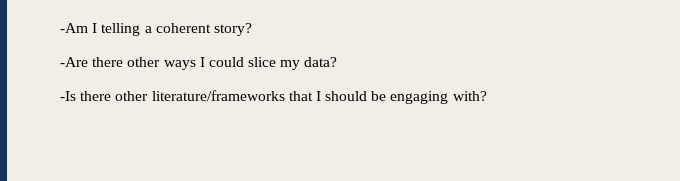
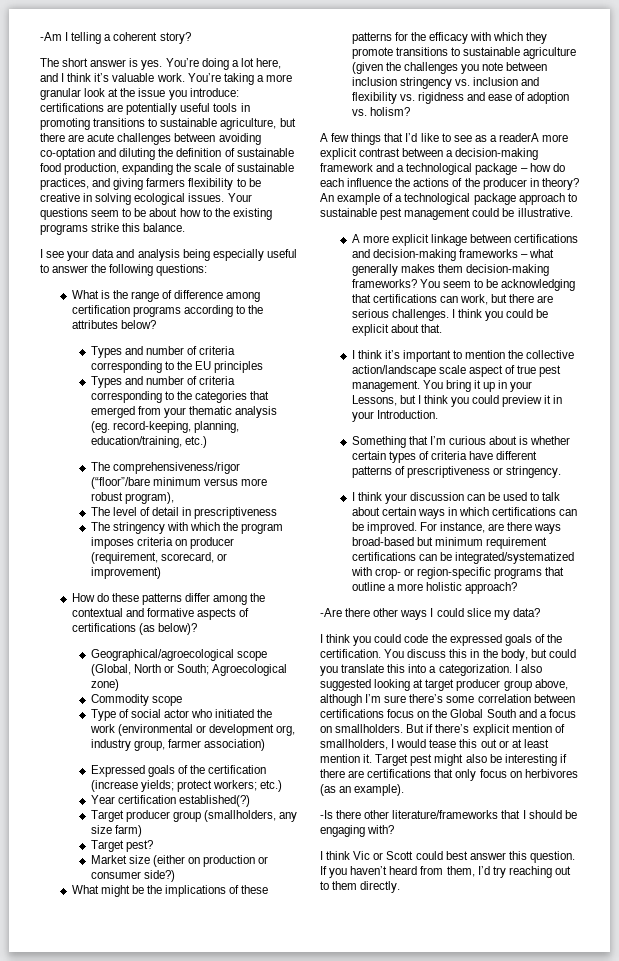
(252, 29) none -> [40,58,281,70] [40,73,292,85] [40,88,239,100] [40,103,250,115] [40,118,296,130] [40,133,261,145] [40,148,294,160] [40,163,294,175] [40,178,261,190] [40,193,252,205] [40,208,272,220] [40,223,186,235] [40,249,297,261] [40,264,208,276] [71,290,261,302] [71,305,264,317] [71,320,156,329] [90,346,236,358] [90,361,264,373] [90,376,236,388] [90,391,270,403] [90,406,278,418] [90,421,239,433] [90,436,207,448] [90,462,240,474] [90,477,267,489] [90,492,174,504] [90,507,278,519] [90,522,284,534] [90,537,234,549] [90,552,227,564] [90,567,161,579] [71,593,266,605] [71,608,250,620] [71,623,197,635] [90,649,267,661] [90,664,288,676] [90,679,119,691] [90,694,182,706] [90,709,273,721] [89,724,296,736] [90,739,265,751] [90,765,267,777] [90,780,283,792] [90,795,250,807] [90,810,298,822] [90,825,142,837] [90,840,153,852] [90,855,269,867] [90,870,175,882] [71,885,269,897] [351,32,548,44] [351,47,577,59] [351,62,548,74] [351,77,540,89] [351,92,570,104] [351,107,410,116] [320,133,569,145] [320,148,539,160] [320,163,565,175] [320,178,579,190] [320,193,577,205] [320,208,573,220] [351,234,579,246] [351,249,555,261] [351,264,549,276] [351,279,576,291] [351,294,554,305] [351,309,549,321] [351,324,442,336] [351,350,575,362] [351,365,562,377] [351,380,533,392] [351,395,563,407] [351,410,438,422] [351,436,571,448] [351,451,538,463] [351,466,562,478] [351,492,561,504] [351,507,578,519] [351,522,562,534] [351,537,547,549] [351,552,574,564] [350,567,565,579] [351,582,518,594] // The short answer is yes. You’re doing a lot here, and I think it’s valuable work. You’re taking a more granular look at the issue you introduce: certifications are potentially useful tools in promoting transitions to sustainable agriculture, but there are acute challenges between avoiding co-optation and diluting the definition of sustainable food production, expanding the scale of sustainable practices, and giving farmers flexibility to be creative in solving ecological issues. Your questions seem to be about how to the existing programs strike this balance. // I see your data and analysis being especially useful to answer the following questions: // What is the range of difference among certification programs according to the attributes below? // Types and number of criteria corresponding to the EU principles // Types and number of criteria corresponding to the categories that emerged from your thematic analysis (eg. record-keeping, planning, education/training, etc.) // The comprehensiveness/rigor (“floor”/bare minimum versus more robust program), // The level of detail in prescriptiveness // The stringency with which the program imposes criteria on producer (requirement, scorecard, or improvement) // How do these patterns differ among the contextual and formative aspects of certifications (as below)? // Geographical/agroecological scope (Global, North or South; Agroecological zone) // Commodity scope // Type of social actor who initiated the work (environmental or development org, industry group, farmer association) // Expressed goals of the certification (increase yields; protect workers; etc.) // Year certification established(?) // Target producer group (smallholders, any size farm) // Target pest? // Market size (either on production or consumer side?) // What might be the implications of these patterns for the efficacy with which they promote transitions to sustainable agriculture (given the challenges you note between inclusion stringency vs. inclusion and flexibility vs. rigidness and ease of adoption vs. holism? // A few things that I’d like to see as a readerA more explicit contrast between a decision-making framework and a technological package – how do each influence the actions of the producer in theory? An example of a technological package approach to sustainable pest management could be illustrative. // A more explicit linkage between certifications and decision-making frameworks – what generally makes them decision-making frameworks? You seem to be acknowledging that certifications can work, but there are serious challenges. I think you could be explicit about that. // I think it’s important to mention the collective action/landscape scale aspect of true pest management. You bring it up in your Lessons, but I think you could preview it in your Introduction. // Something that I’m curious about is whether certain types of criteria have different patterns of prescriptiveness or stringency. // I think your discussion can be used to talk about certain ways in which certifications can be improved. For instance, are there ways broad-based but minimum requirement certifications can be integrated/systematized with crop- or region-specific programs that outline a more holistic approach?
(338, 62) none -> [320,634,562,646] [320,649,576,661] [320,664,542,676] [320,679,568,691] [320,694,575,706] [320,709,576,718] [320,724,565,736] [320,739,549,750] [320,754,567,766] [320,769,578,781] [320,784,405,796] // I think you could code the expressed goals of the certification. You discuss this in the body, but could you translate this into a categorization. I also suggested looking at target producer group above, although I’m sure there’s some correlation between certifications focus on the Global South and a focus on smallholders. But if there’s explicit mention of smallholders, I would tease this out or at least mention it. Target pest might also be interesting if there are certifications that only focus on herbivores (as an example).
(487, 96) none -> [320,851,575,863] [320,866,571,878] [320,881,401,893] // I think Vic or Scott could best answer this question. If you haven’t heard from them, I’d try reaching out to them directly.

